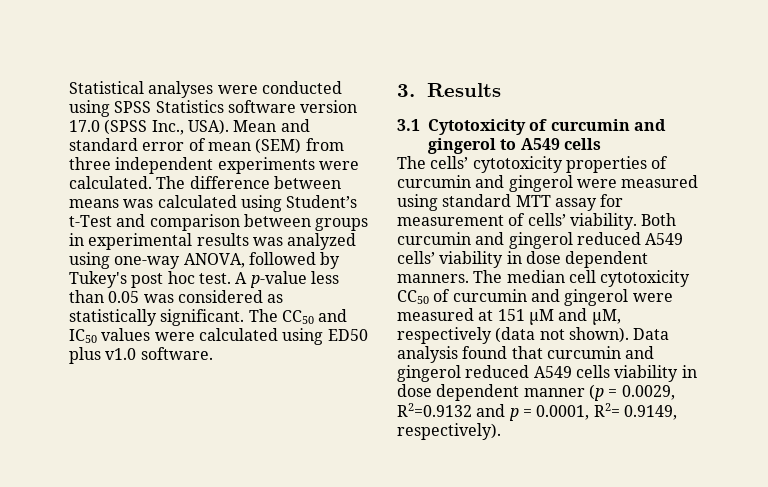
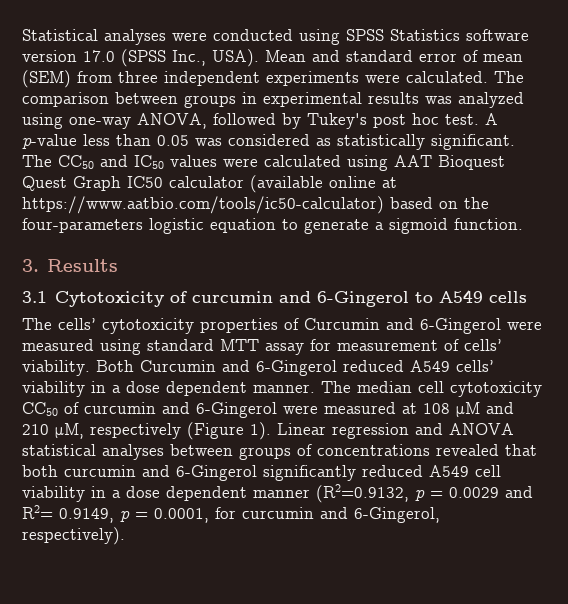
[189,176,341,189] [69,195,358,212] [69,214,146,227] difference between means was calculated using Student’s t-Test and -> (524, 77) none
[327,329,368,341] [69,347,213,364] ED50 plus v1.0 software. -> [394,155,505,170] [22,175,397,193] [22,196,489,214] [22,218,523,234] AAT Bioquest Quest Graph IC50 calculator (available online at https://www.aatbio.com/tools/ic50-calculator) based on the four-parameters logistic equation to generate a sigmoid function.
[428,138,496,154] gingerol -> [317,291,410,307] 6-Gingerol
[397,175,573,192] curcumin and gingerol -> [304,318,501,334] Curcumin and 6-Gingerol
[397,232,573,249] curcumin and gingerol -> [140,360,337,376] Curcumin and 6-Gingerol
[525,251,649,268] [397,274,469,283] dose dependent manners. -> [112,381,315,396] a dose dependent manner.
[564,289,629,306] gingerol -> [196,402,277,418] 6-Gingerol
[497,309,525,321] 151 -> [423,403,450,414] 108
(588, 314) none -> [22,424,49,435] 210
[495,327,670,343] [397,346,655,363] [397,365,697,382] (data not shown). Data analysis found that curcumin and gingerol reduced A549 cells viability in -> [187,422,514,440] [22,444,537,460] [22,465,501,481] [22,486,121,502] (Figure 1). Linear regression and ANOVA statistical analyses between groups of concentrations revealed that both curcumin and 6-Gingerol significantly reduced A549 cell viability in a
[588,384,675,401] [397,403,677,421] (p = 0.0029, R2=0.9132 and p = 0.0001, R2= 0.9149, -> [316,484,533,503] [22,505,440,523] (R2=0.9132, p = 0.0029 and R2= 0.9149, p = 0.0001, for curcumin and 6-Gingerol,

